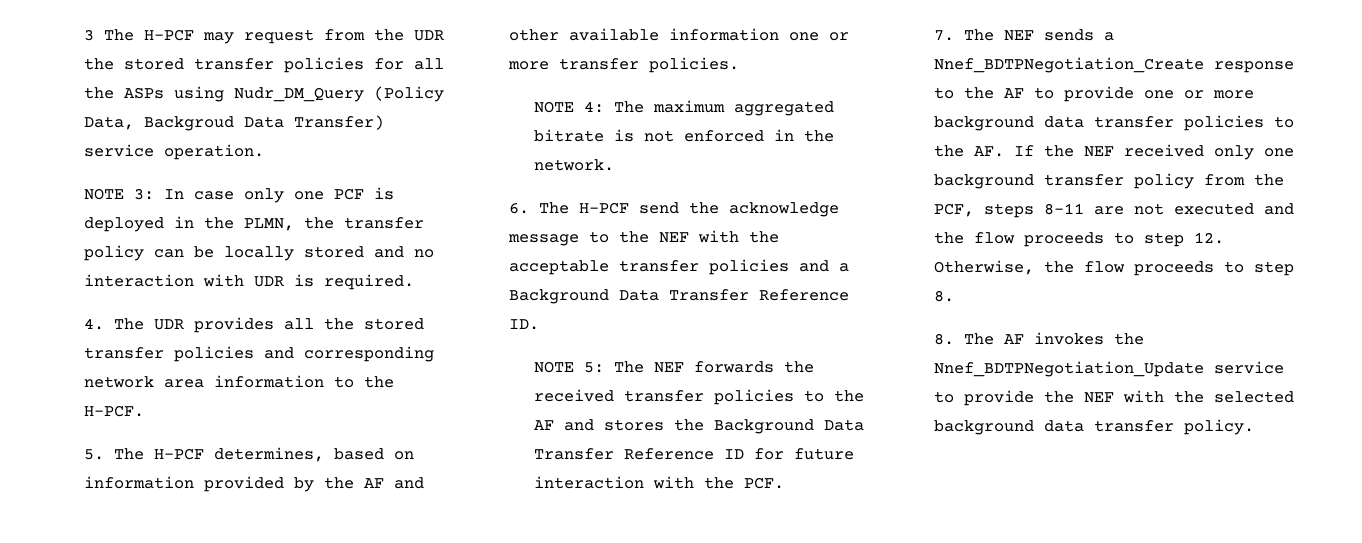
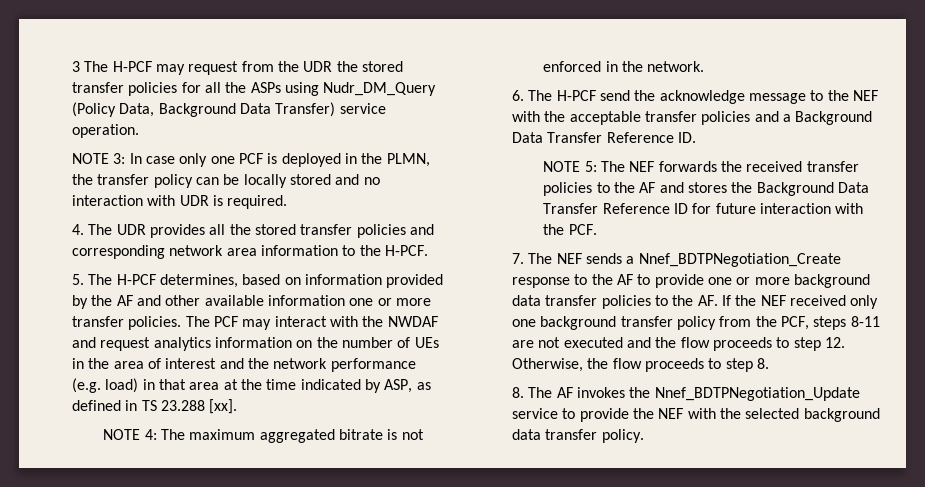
[143,116,234,131] Backgroud -> [158,103,236,117] Background
(739, 65) none -> [185,316,438,330] [72,337,439,351] [72,358,416,372] [72,378,431,393] [72,399,238,414] The PCF may interact with the NWDAF and request analytics information on the number of UEs in the area of interest and the network performance (e.g. load) in that area at the time indicated by ASP, as defined in TS 23.288 [xx].

